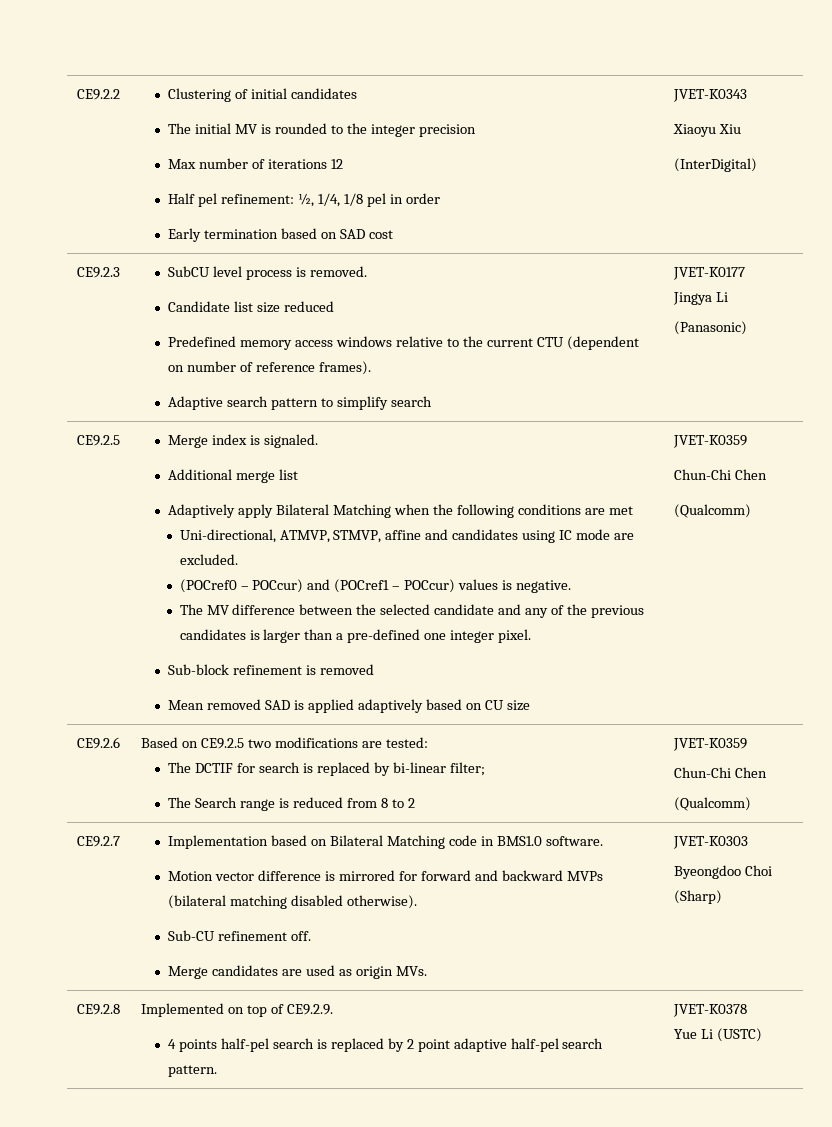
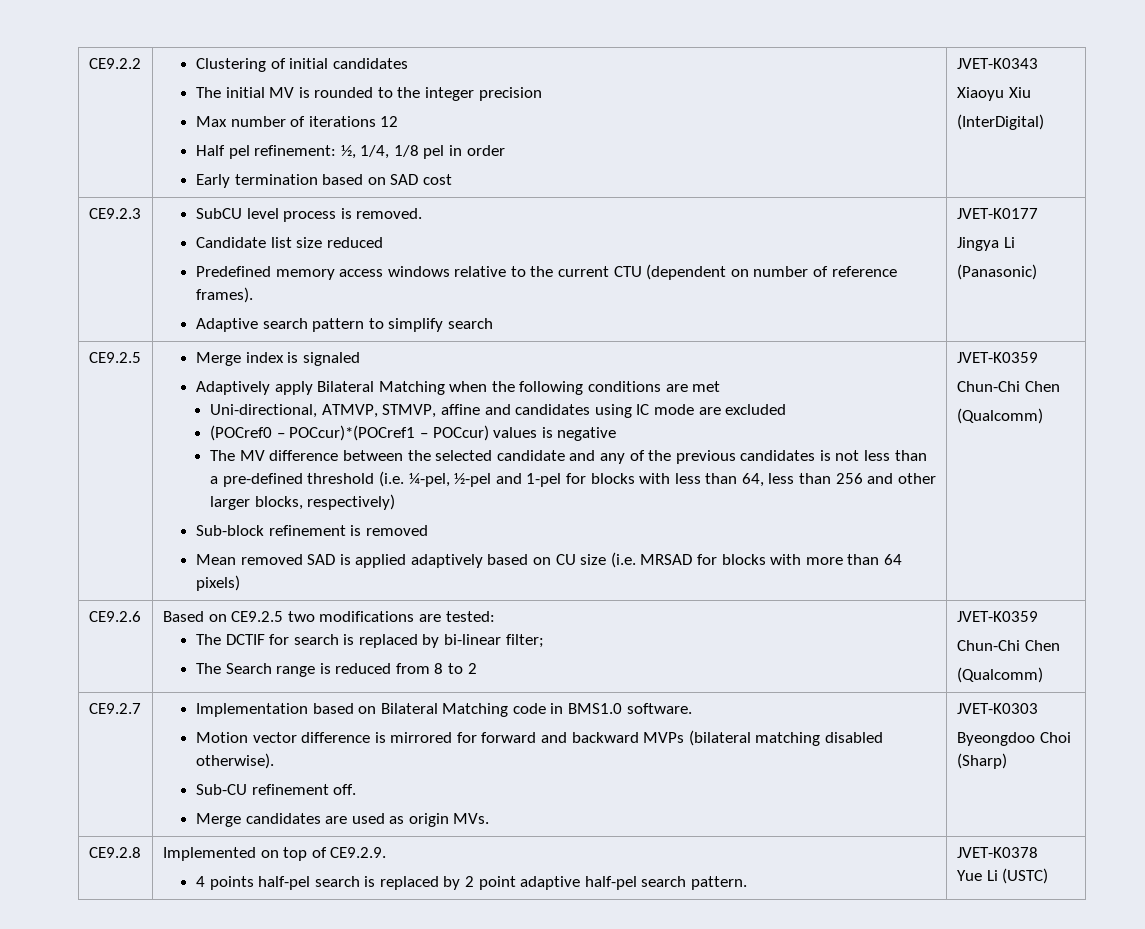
[264,434,319,448] [168,469,299,483] signaled. // Additional merge list -> [302,352,360,366] signaled
[179,554,238,565] excluded. -> [725,404,787,415] excluded
[252,579,390,593] POCcur) and (POCref1 -> [289,425,416,441] POCcur)*(POCref1
[515,580,571,593] negative. -> [557,427,617,441] negative
[263,629,301,643] larger -> [835,450,891,461] not less
[424,629,531,643] one integer pixel. -> [307,471,936,487] [210,494,396,510] threshold (i.e. ¼-pel, ½-pel and 1-pel for blocks with less than 64, less than 256 and other larger blocks, respectively)
(530, 705) none -> [610,552,902,568] [195,575,240,591] (i.e. MRSAD for blocks with more than 64 pixels)

